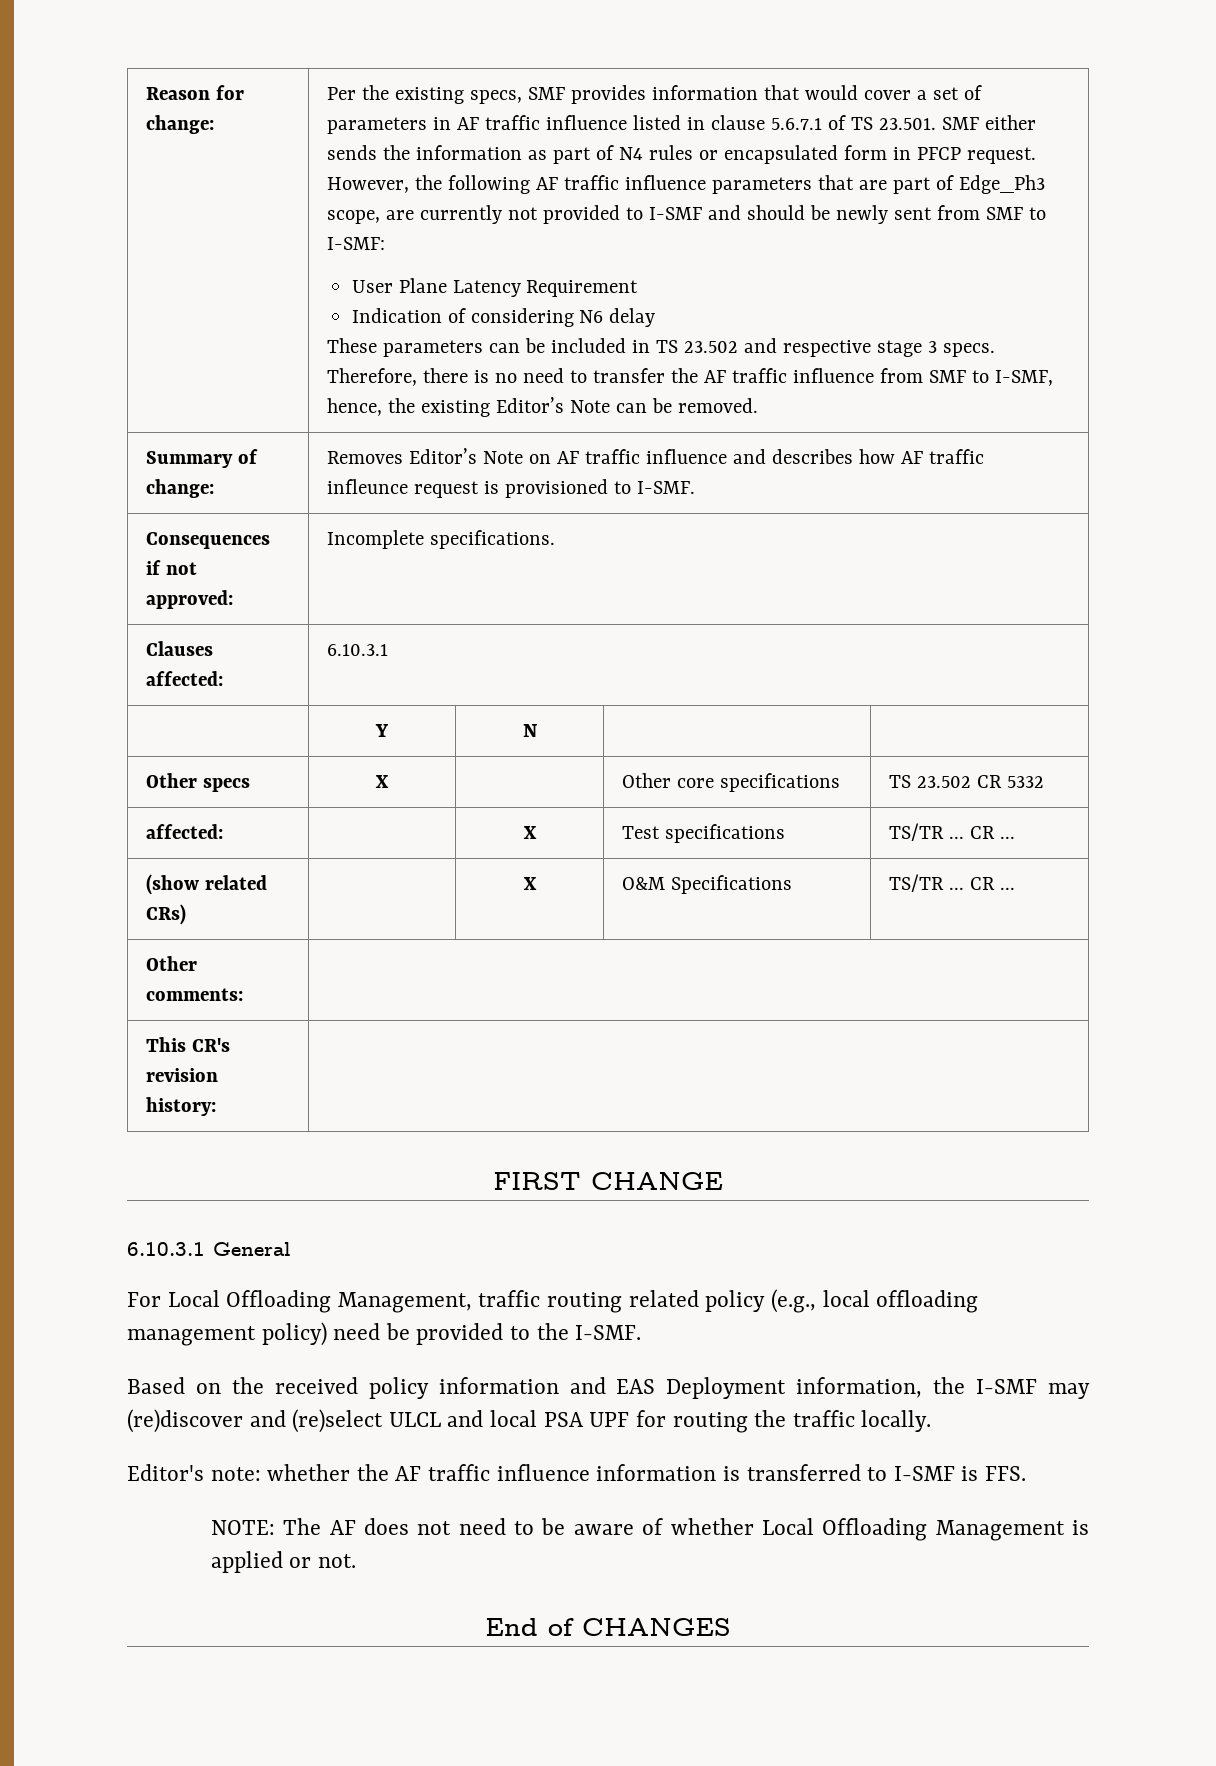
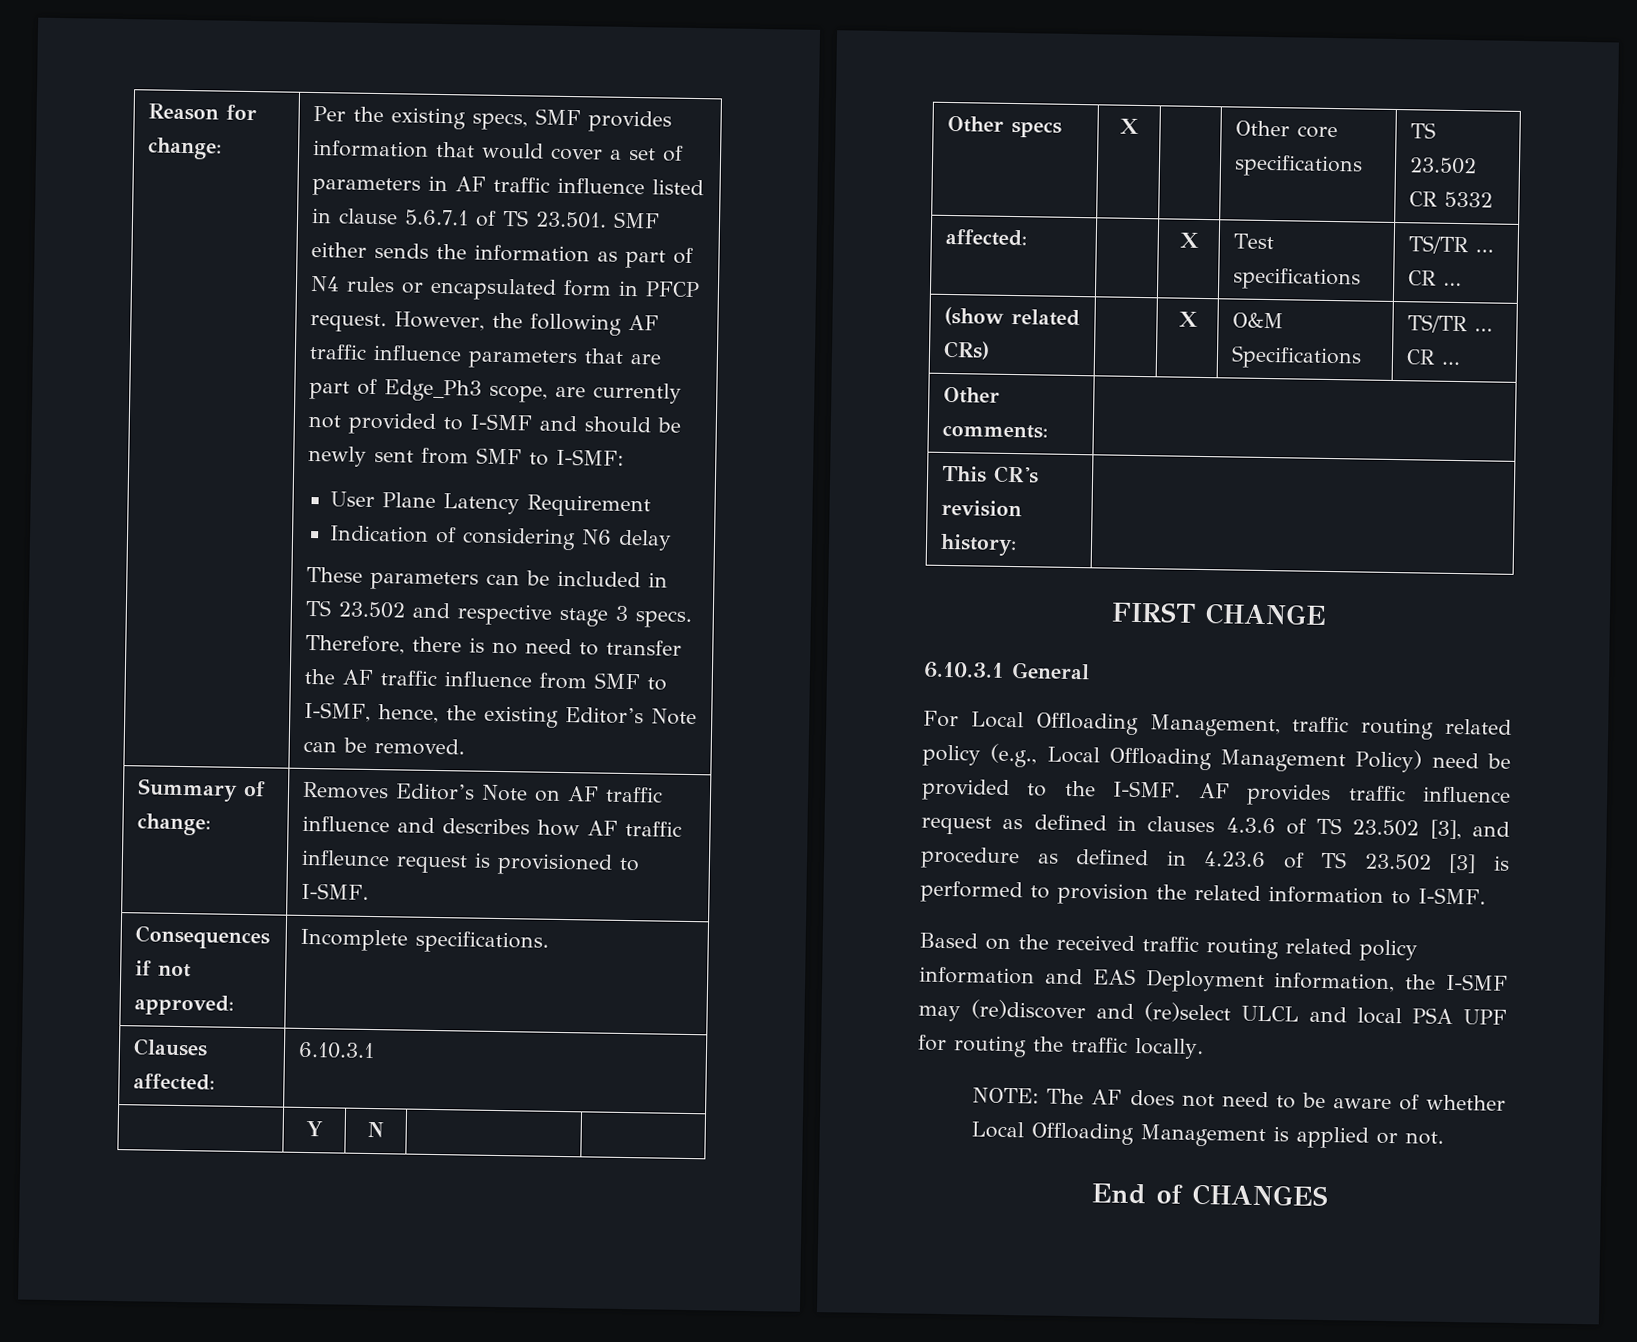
[822,1290,979,1313] [127,1322,327,1346] local offloading management policy) -> [1046,746,1423,773] Local Offloading Management Policy)
(642, 1332) none -> [1198,782,1511,807] [921,814,1510,840] [920,846,1510,874] [920,880,1486,906] AF provides traffic influence request as defined in clauses 4.3.6 of TS 23.502 [3], and procedure as defined in 4.23.6 of TS 23.502 [3] is performed to provision the related information to I-SMF.
(358, 1385) none -> [1142,936,1352,960] traffic routing related
[127,1464,1026,1481] // Editor's note: whether the AF traffic influence information is transferred to I-SMF is FFS. -> (1204, 1049) none

